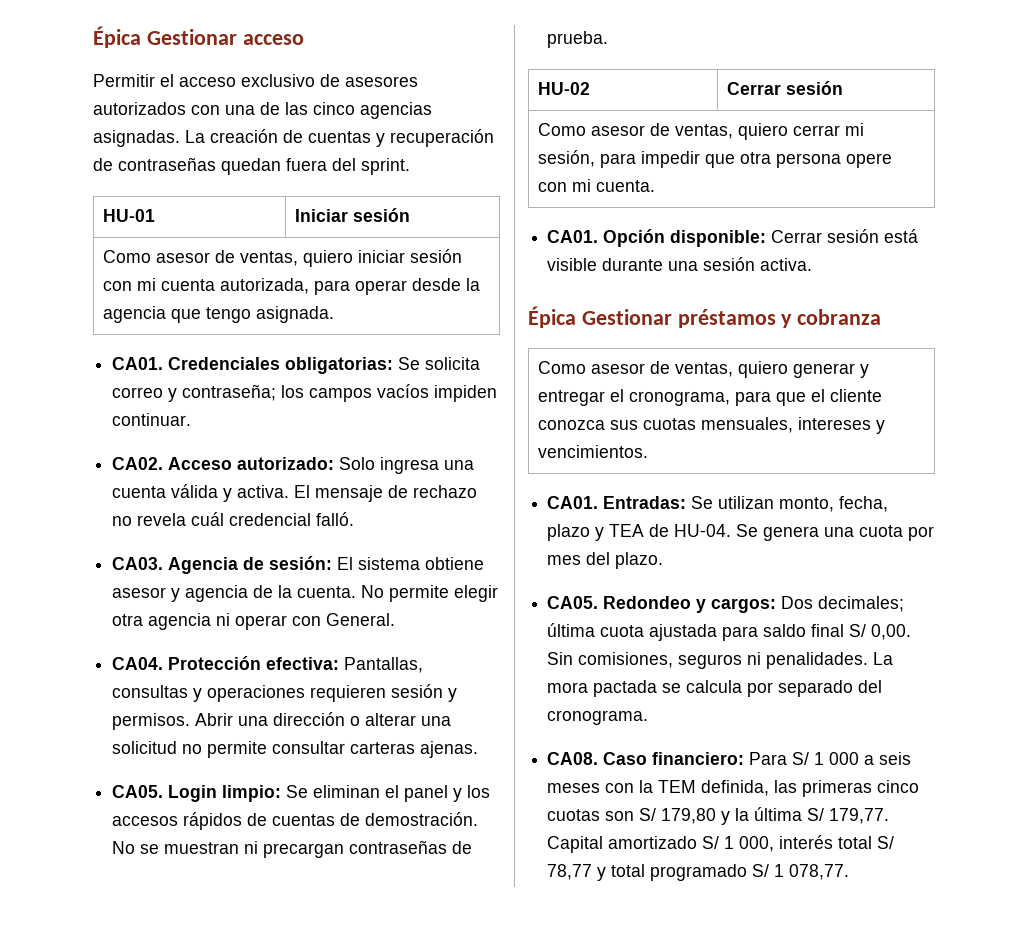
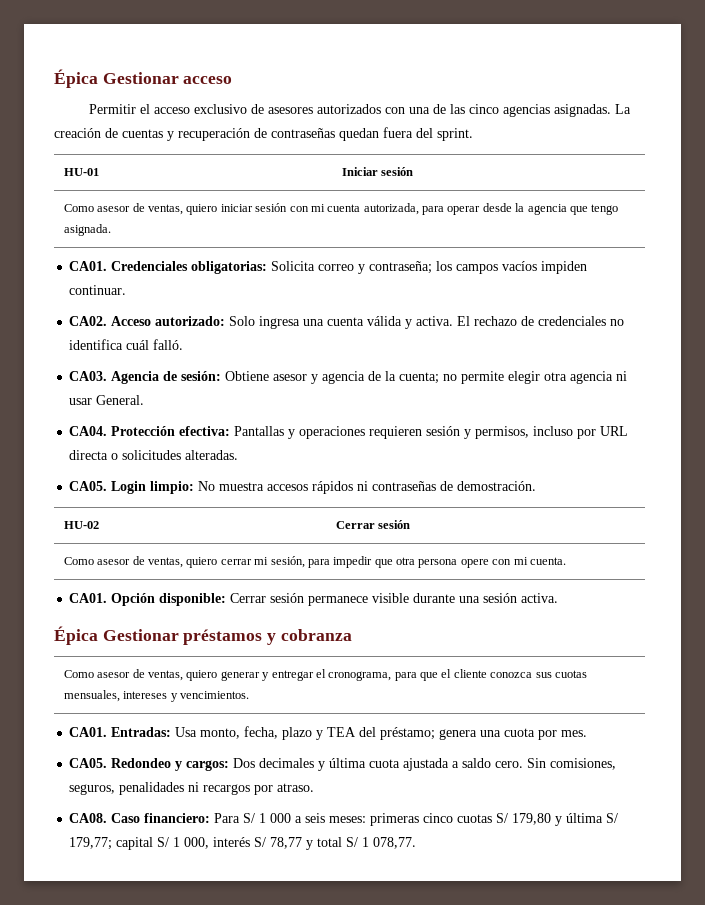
[398,357,481,370] Se solicita -> [271,261,316,271] Solicita
[315,485,478,502] [112,512,312,526] mensaje de rechazo no revela cuál credencial -> [474,316,625,326] [69,339,150,350] rechazo de credenciales no identifica cuál
[337,557,485,570] El sistema obtiene -> [225,371,270,381] Obtiene
[297,585,385,598] cuenta. No -> [399,372,458,384] cuenta; no
[235,615,322,630] operar con -> [69,398,93,405] usar
[344,657,424,673] [112,685,189,698] Pantallas, consultas -> [234,426,285,436] Pantallas
[112,712,452,730] [112,741,479,758] [112,785,491,802] [112,812,479,830] [112,840,473,858] [547,31,609,48] permisos. Abrir una dirección o alterar una solicitud no permite consultar carteras ajenas. // CA05. Login limpio: Se eliminan el panel y los accesos rápidos de cuentas de demostración. No se muestran ni precargan contraseñas de prueba. -> [475,426,629,439] [69,450,239,460] [69,481,537,494] permisos, incluso por URL directa o solicitudes alteradas. // CA05. Login limpio: No muestra accesos rápidos ni contraseñas de demostración.
[884,229,919,243] está -> [308,596,369,606] permanece
[691,496,775,509] Se utilizan -> [175,727,198,737] Usa
[649,524,759,537] de HU-04. Se -> [359,727,436,740] del préstamo;
[547,552,664,569] mes del plazo. -> [561,730,588,737] mes.
[818,596,905,612] decimales; -> [259,758,326,771] decimales y
[722,624,912,641] [547,652,894,669] [547,680,883,697] [547,710,649,725] para saldo final S/ 0,00. Sin comisiones, seguros ni penalidades. La mora pactada se calcula por separado del cronograma. -> [452,758,617,770] [69,782,315,795] a saldo cero. Sin comisiones, seguros, penalidades ni recargos por atraso.
[547,780,798,796] meses con la TEM definida, las -> [329,816,367,823] meses:
[605,811,635,821] son -> (493, 818) none
[735,808,750,821] la -> (563, 821) none
[829,808,890,824] [547,836,698,853] 179,77. Capital amortizado -> [69,837,154,850] 179,77; capital
[838,836,873,849] total -> (251, 842) none
[650,864,748,881] programado -> (343, 842) none

